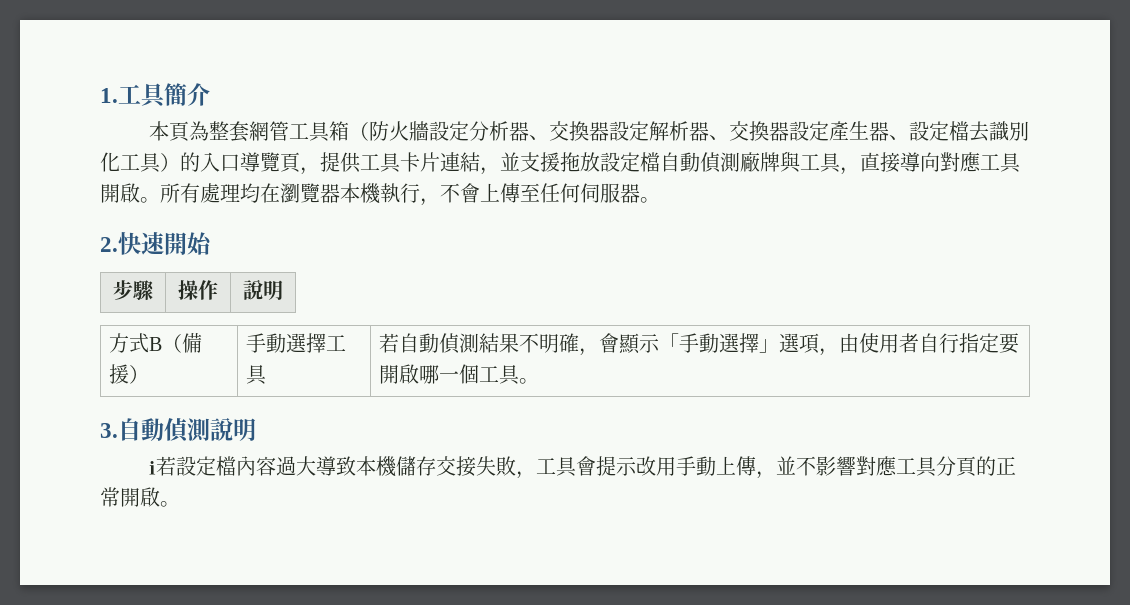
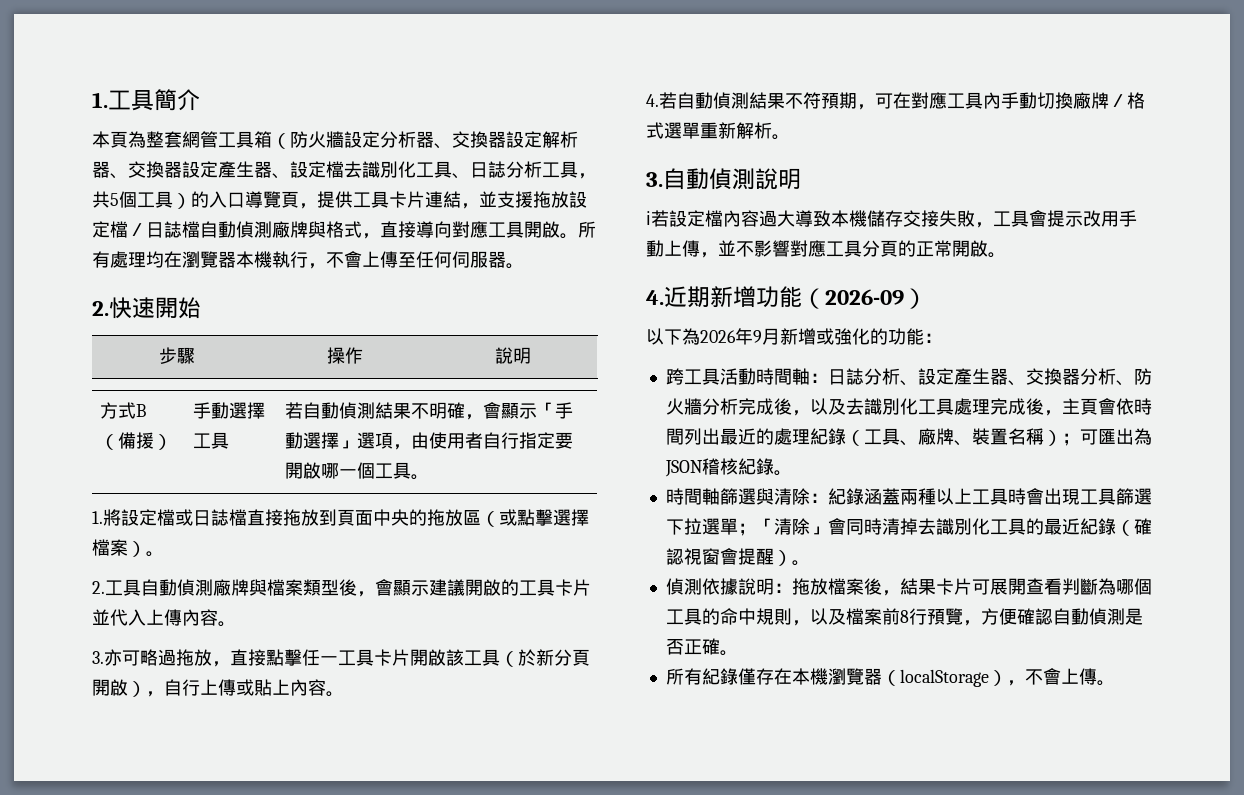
(161, 163) none -> [452,161,596,179] [92,191,173,208] 、日誌分析工具，共5個工具
[660,151,841,173] 自動偵測廠牌與工具 -> [128,221,362,238] ／日誌檔自動偵測廠牌與格式
(539, 381) none -> [92,509,589,527] [92,539,164,557] [92,579,591,597] [92,609,236,627] [92,649,590,667] [92,679,344,697] [646,92,1145,110] [646,122,790,140] // 1.將設定檔或日誌檔直接拖放到頁面中央的拖放區（或點擊選擇檔案）。 // 2.工具自動偵測廠牌與檔案類型後，會顯示建議開啟的工具卡片並代入上傳內容。 // 3.亦可略過拖放，直接點擊任一工具卡片開啟該工具（於新分頁開啟），自行上傳或貼上內容。 // 4.若自動偵測結果不符預期，可在對應工具內手動切換廠牌／格式選單重新解析。
(180, 504) none -> [646,286,927,309] [646,328,942,345] [665,368,1152,386] [665,398,1152,416] [665,428,1152,446] [664,458,792,477] [665,488,1152,505] [665,518,1152,536] [665,548,810,566] [665,578,1152,596] [665,608,1143,626] [665,638,738,656] [665,668,1115,687] // 4.近期新增功能（2026-09） // 以下為2026年9月新增或強化的功能： // 跨工具活動時間軸：日誌分析、設定產生器、交換器分析、防火牆分析完成後，以及去識別化工具處理完成後，主頁會依時間列出最近的處理紀錄（工具、廠牌、裝置名稱）；可匯出為JSON稽核紀錄。 // 時間軸篩選與清除：紀錄涵蓋兩種以上工具時會出現工具篩選下拉選單；「清除」會同時清掉去識別化工具的最近紀錄（確認視窗會提醒）。 // 偵測依據說明：拖放檔案後，結果卡片可展開查看判斷為哪個工具的命中規則，以及檔案前8行預覽，方便確認自動偵測是否正確。 // 所有紀錄僅存在本機瀏覽器（localStorage），不會上傳。

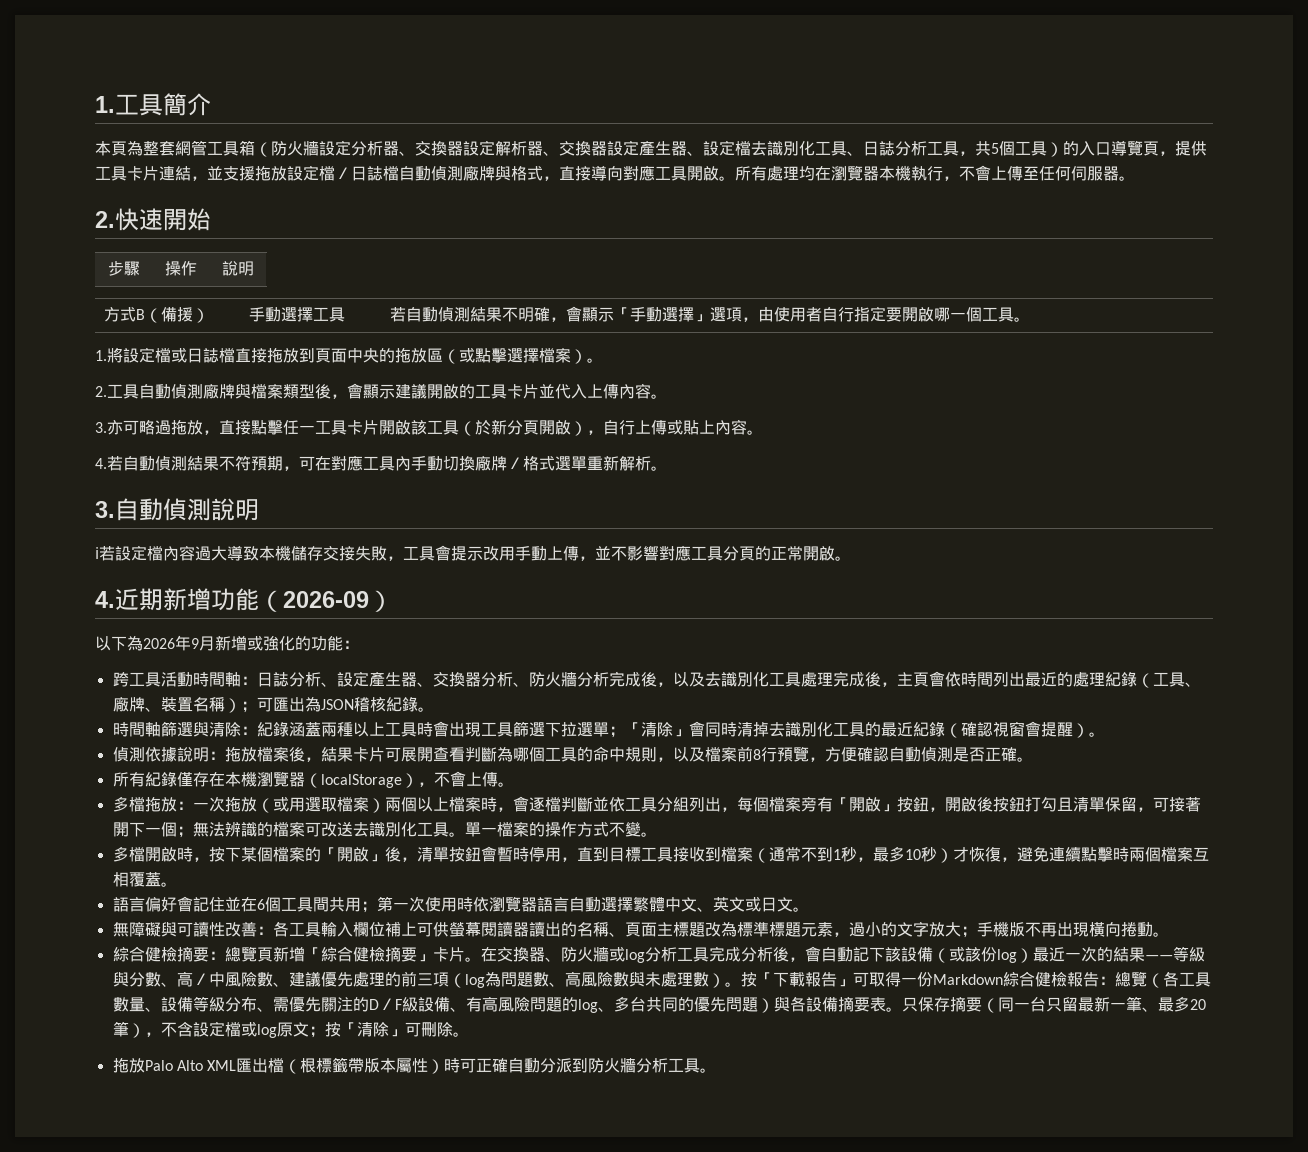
(1115, 683) none -> [112,796,1201,813] [112,821,657,838] [112,846,1209,863] [112,872,177,887] [112,896,809,913] [112,921,1169,938] [112,946,1205,963] [112,971,1211,988] [112,996,1206,1013] [112,1021,469,1038] [112,1057,717,1074] // 多檔拖放：一次拖放（或用選取檔案）兩個以上檔案時，會逐檔判斷並依工具分組列出，每個檔案旁有「開啟」按鈕，開啟後按鈕打勾且清單保留，可接著開下一個；無法辨識的檔案可改送去識別化工具。單一檔案的操作方式不變。 // 多檔開啟時，按下某個檔案的「開啟」後，清單按鈕會暫時停用，直到目標工具接收到檔案（通常不到1秒，最多10秒）才恢復，避免連續點擊時兩個檔案互相覆蓋。 // 語言偏好會記住並在6個工具間共用；第一次使用時依瀏覽器語言自動選擇繁體中文、英文或日文。 // 無障礙與可讀性改善：各工具輸入欄位補上可供螢幕閱讀器讀出的名稱、頁面主標題改為標準標題元素，過小的文字放大；手機版不再出現橫向捲動。 // 綜合健檢摘要：總覽頁新增「綜合健檢摘要」卡片。在交換器、防火牆或log分析工具完成分析後，會自動記下該設備（或該份log）最近一次的結果——等級與分數、高／中風險數、建議優先處理的前三項（log為問題數、高風險數與未處理數）。按「下載報告」可取得一份Markdown綜合健檢報告：總覽（各工具數量、設備等級分布、需優先關注的D／F級設備、有高風險問題的log、多台共同的優先問題）與各設備摘要表。只保存摘要（同一台只留最新一筆、最多20筆），不含設定檔或log原文；按「清除」可刪除。 // 拖放Palo Alto XML匯出檔（根標籤帶版本屬性）時可正確自動分派到防火牆分析工具。

